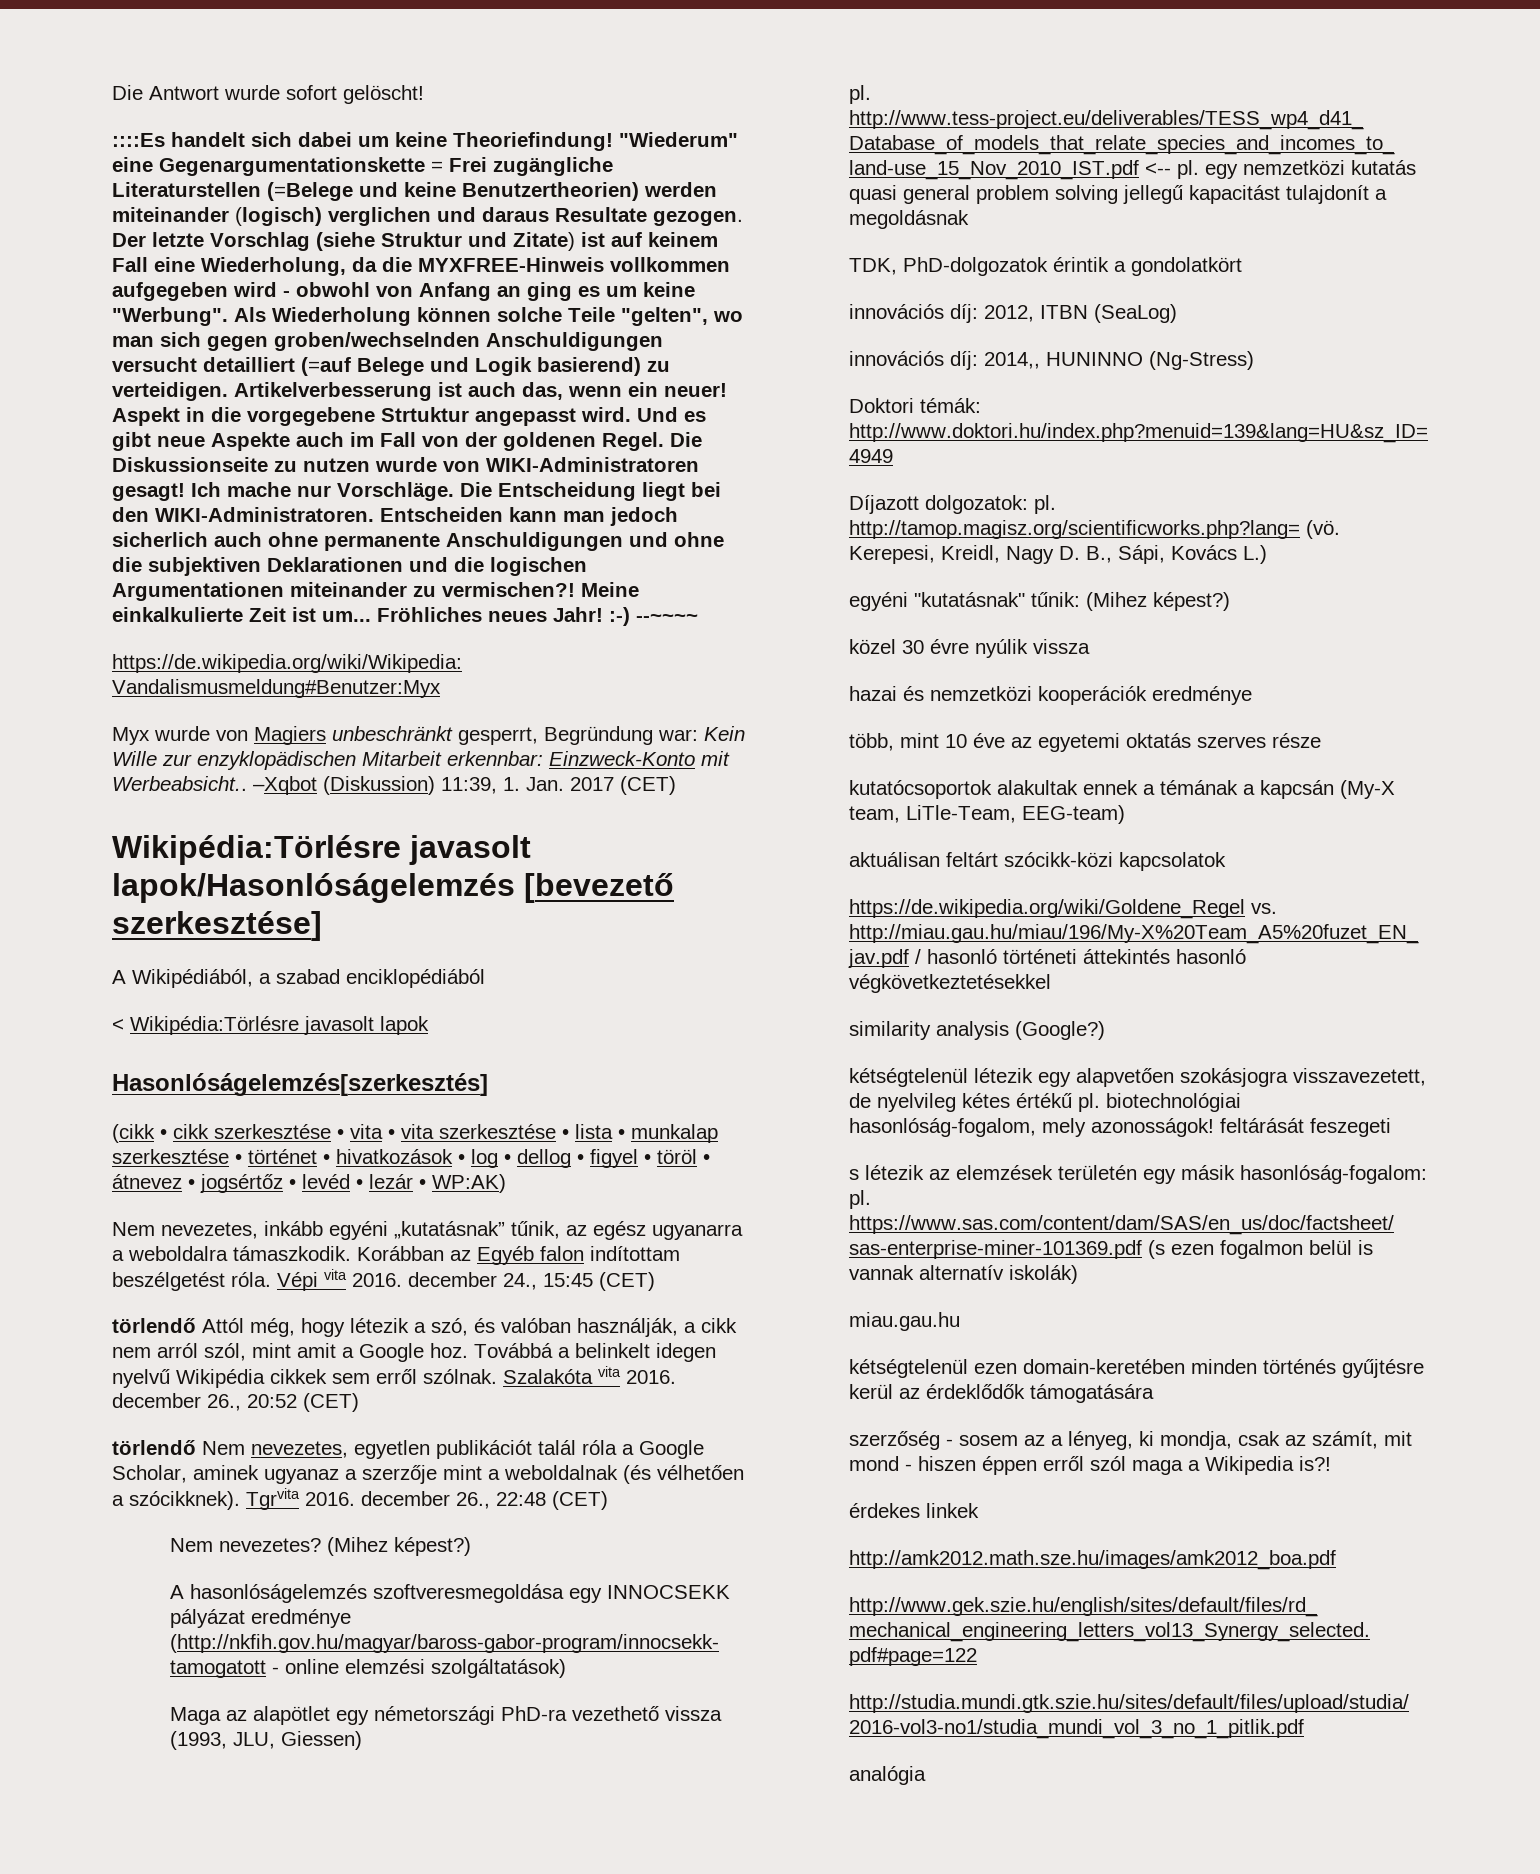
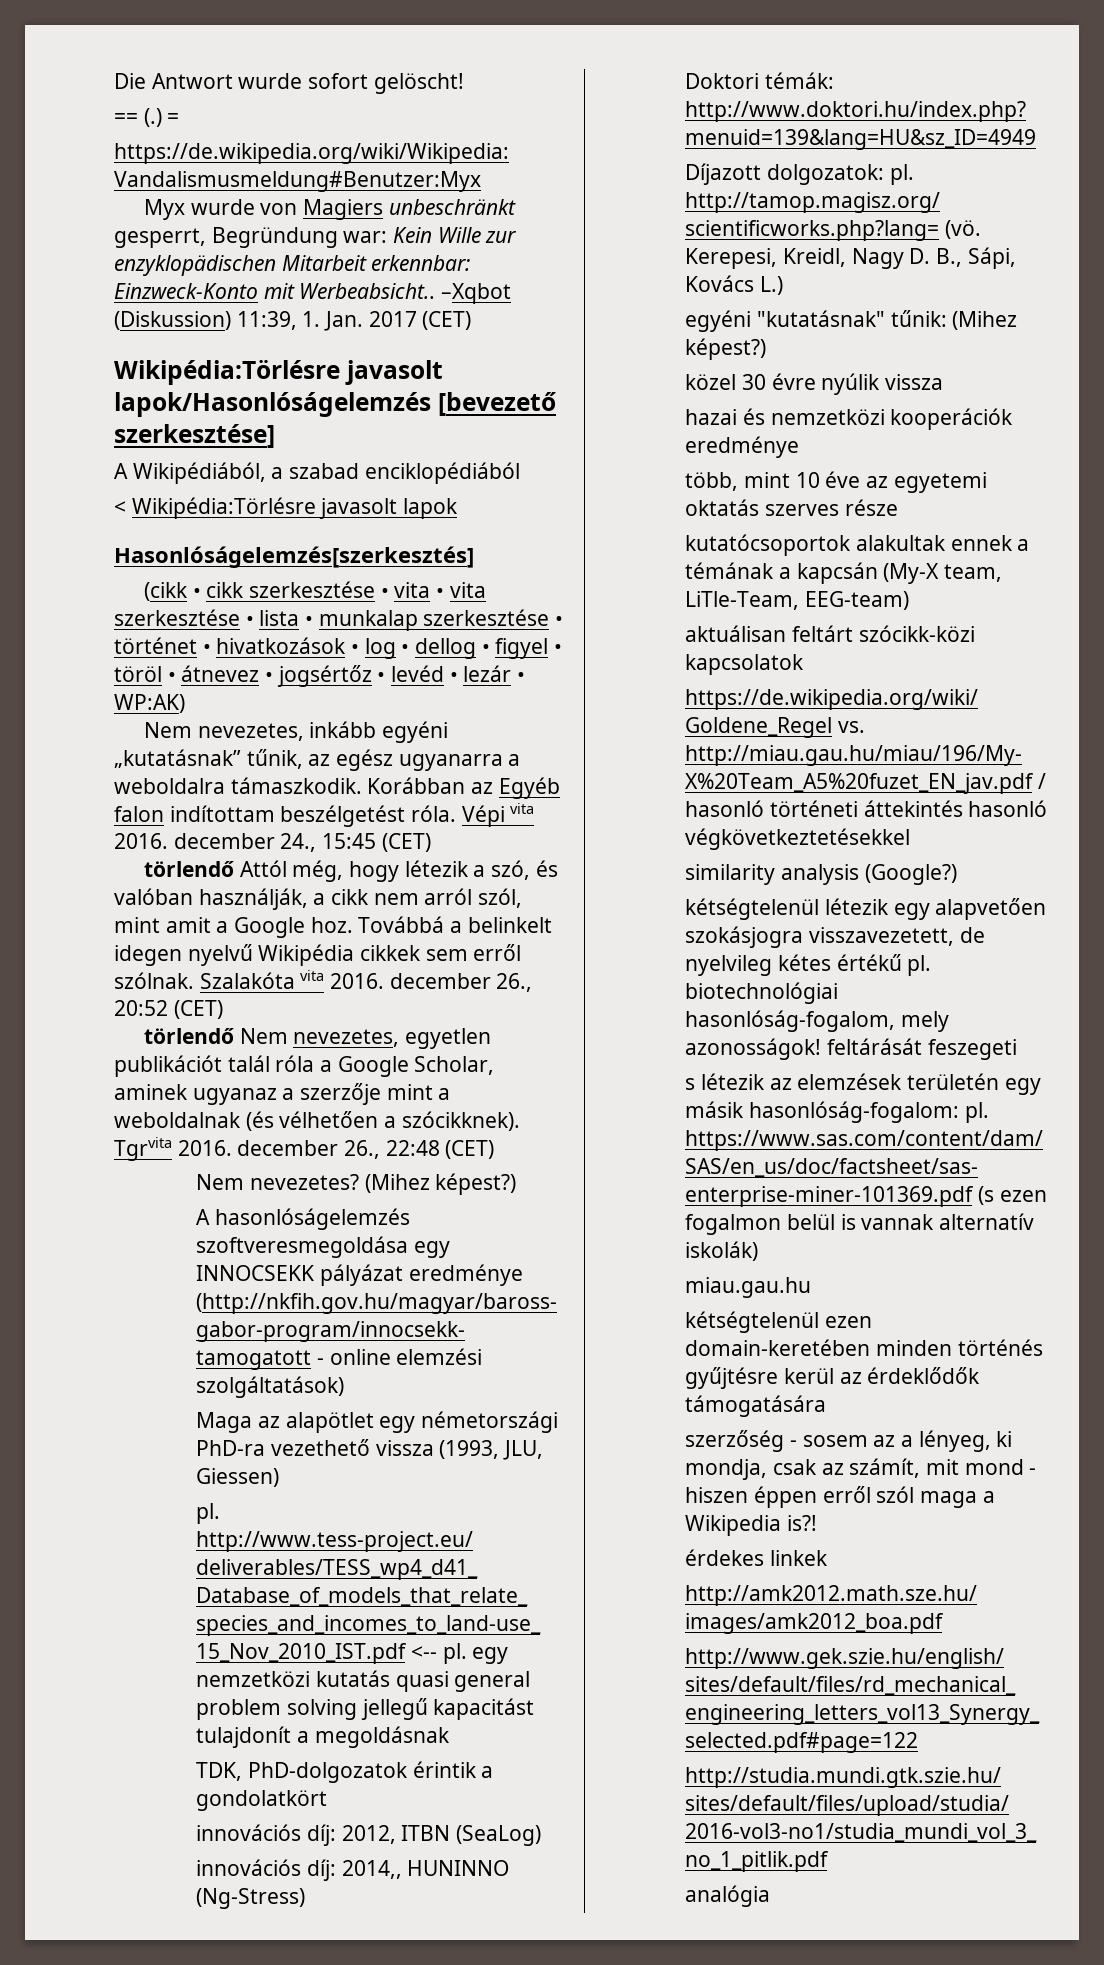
[112,132,738,151] [112,157,613,176] [112,182,717,201] [112,207,743,226] [112,232,718,251] [112,257,730,276] [112,282,695,301] [112,307,743,326] [112,332,663,351] [112,357,670,376] [112,382,727,401] [112,407,706,426] [112,432,702,451] [112,457,699,472] [112,482,721,501] [112,507,678,526] [112,532,724,551] [112,557,587,576] [112,582,639,601] [112,607,698,626] ::::Es handelt sich dabei um keine Theoriefindung! "Wiederum" eine Gegenargumentationskette = Frei zugängliche Literaturstellen (=Belege und keine Benutzertheorien) werden miteinander (logisch) verglichen und daraus Resultate gezogen. Der letzte Vorschlag (siehe Struktur und Zitate) ist auf keinem Fall eine Wiederholung, da die MYXFREE-Hinweis vollkommen aufgegeben wird - obwohl von Anfang an ging es um keine "Werbung". Als Wiederholung können solche Teile "gelten", wo man sich gegen groben/wechselnden Anschuldigungen versucht detailliert (=auf Belege und Logik basierend) zu verteidigen. Artikelverbesserung ist auch das, wenn ein neuer! Aspekt in die vorgegebene Strtuktur angepasst wird. Und es gibt neue Aspekte auch im Fall von der goldenen Regel. Die Diskussionseite zu nutzen wurde von WIKI-Administratoren gesagt! Ich mache nur Vorschläge. Die Entscheidung liegt bei den WIKI-Administratoren. Entscheiden kann man jedoch sicherlich auch ohne permanente Anschuldigungen und ohne die subjektiven Deklarationen und die logischen Argumentationen miteinander zu vermischen?! Meine einkalkulierte Zeit ist um... Fröhliches neues Jahr! :-) --~~~~ -> [114,108,180,127] == (.) =

